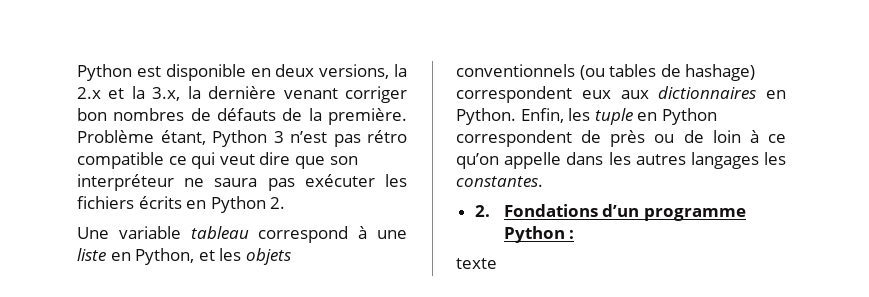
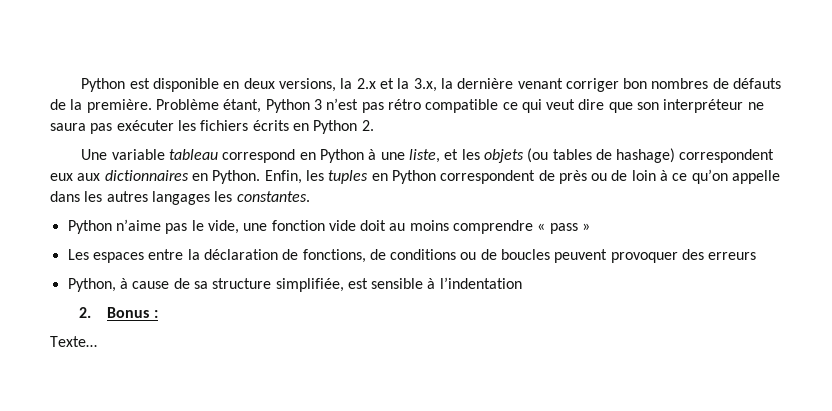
[358,226,408,239] [77,248,195,265] à une liste en Python, -> [299,149,440,163] en Python à une liste,
[456,64,575,77] conventionnels -> (524, 156) none
[594,108,633,125] tuple -> [328,170,369,184] tuples
[474,204,746,221] [503,226,565,243] 2. Fondations d’un programme Python -> [67,219,591,234] [67,249,757,263] [67,277,522,292] [78,307,150,318] Python n’aime pas le vide, une fonction vide doit au moins comprendre « pass » // Les espaces entre la déclaration de fonctions, de conditions ou de boucles peuvent provoquer des erreurs // Python, à cause de sa structure simplifiée, est sensible à l’indentation // 2. Bonus
[456,258,497,269] texte -> [50,336,97,347] Texte…

